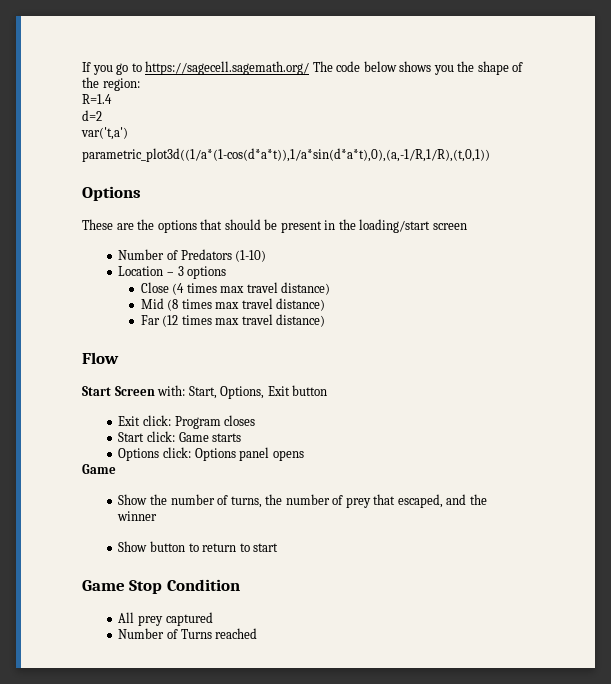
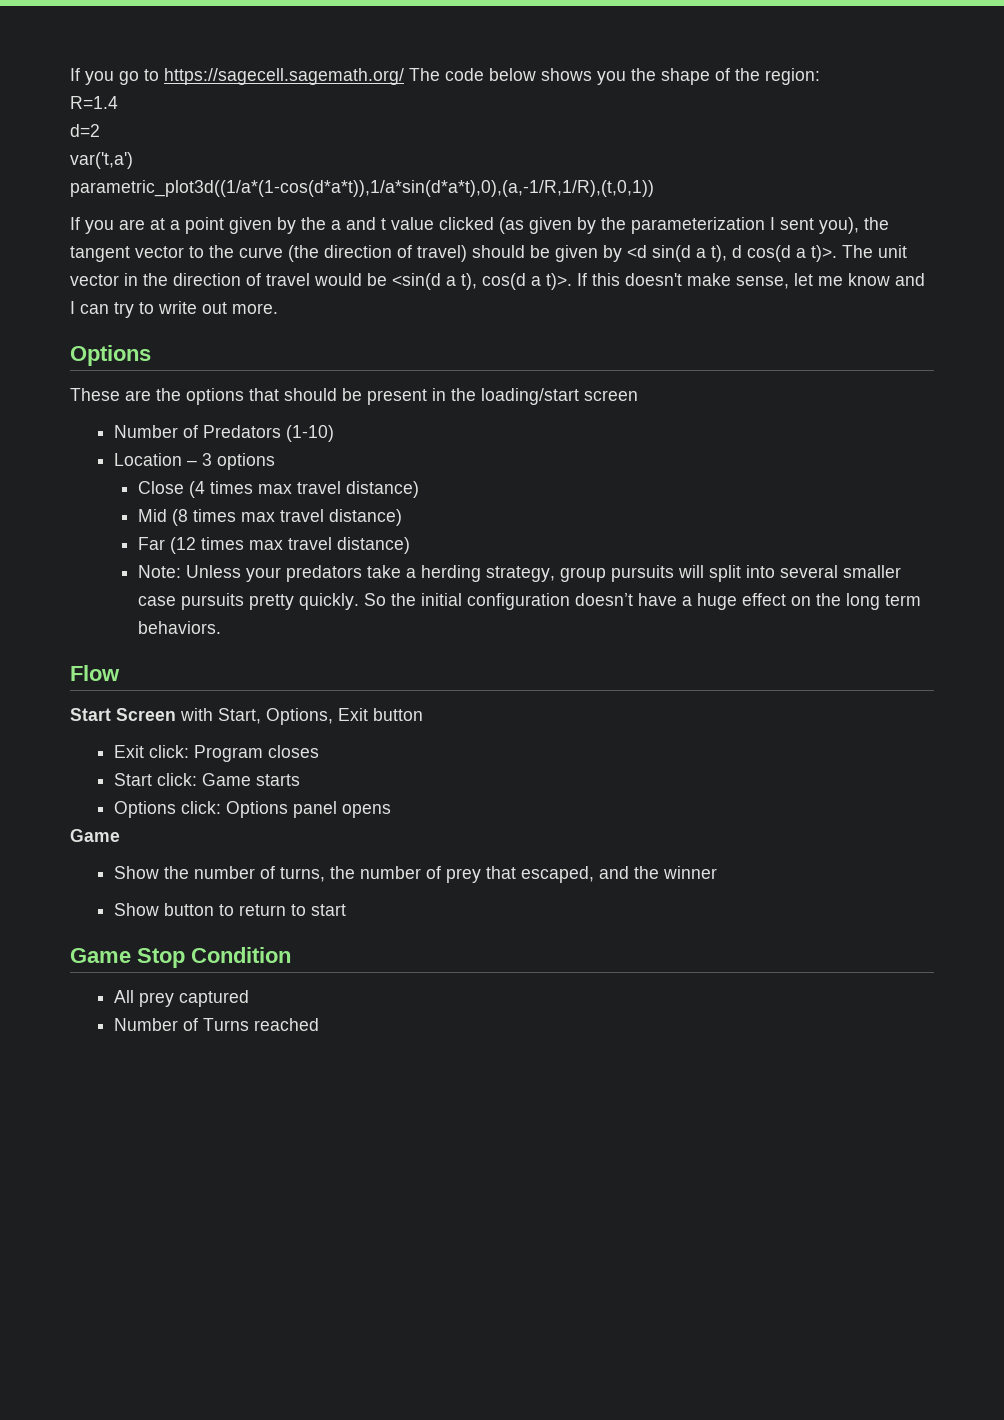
(490, 155) none -> [70,217,889,234] [70,245,907,262] [70,273,925,290] [70,301,278,318] // If you are at a point given by the a and t value clicked (as given by the parameterization I sent you), the tangent vector to the curve (the direction of travel) should be given by <d sin(d a t), d cos(d a t)>. The unit vector in the direction of travel would be <sin(d a t), cos(d a t)>. If this doesn't make sense, let me know and I can try to write out more.
(326, 320) none -> [137,565,901,582] [137,593,921,610] [137,621,221,634] // Note: Unless your predators take a herding strategy, group pursuits will split into several smaller case pursuits pretty quickly. So the initial configuration doesn’t have a huge effect on the long term behaviors.
[157,385,186,396] with: -> [180,708,213,721] with

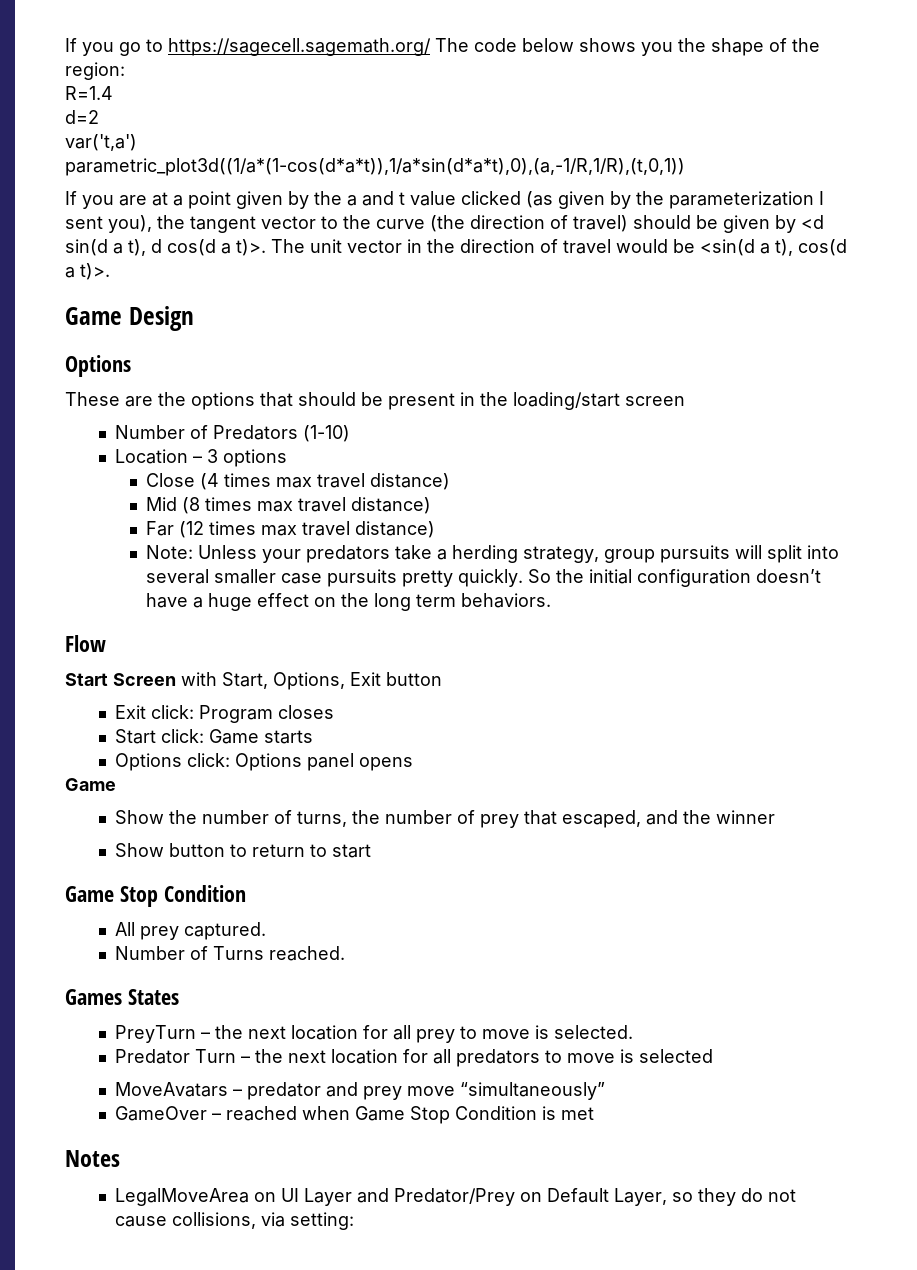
[577,273,925,289] [70,301,278,318] If this doesn't make sense, let me know and I can try to write out more. -> [65,306,194,331] // Game Design
[178,990,249,1007] captured -> [184,922,267,940] captured.
[253,1018,319,1031] reached -> [269,946,346,961] [65,989,179,1005] [115,1025,634,1043] [115,1049,714,1067] [115,1082,606,1100] [115,1106,595,1124] [65,1150,120,1167] [115,1188,797,1206] [115,1212,355,1230] reached. // Games States // PreyTurn – the next location for all prey to move is selected. // Predator Turn – the next location for all predators to move is selected // MoveAvatars – predator and prey move “simultaneously” // GameOver – reached when Game Stop Condition is met // Notes // LegalMoveArea on UI Layer and Predator/Prey on Default Layer, so they do not cause collisions, via setting:

